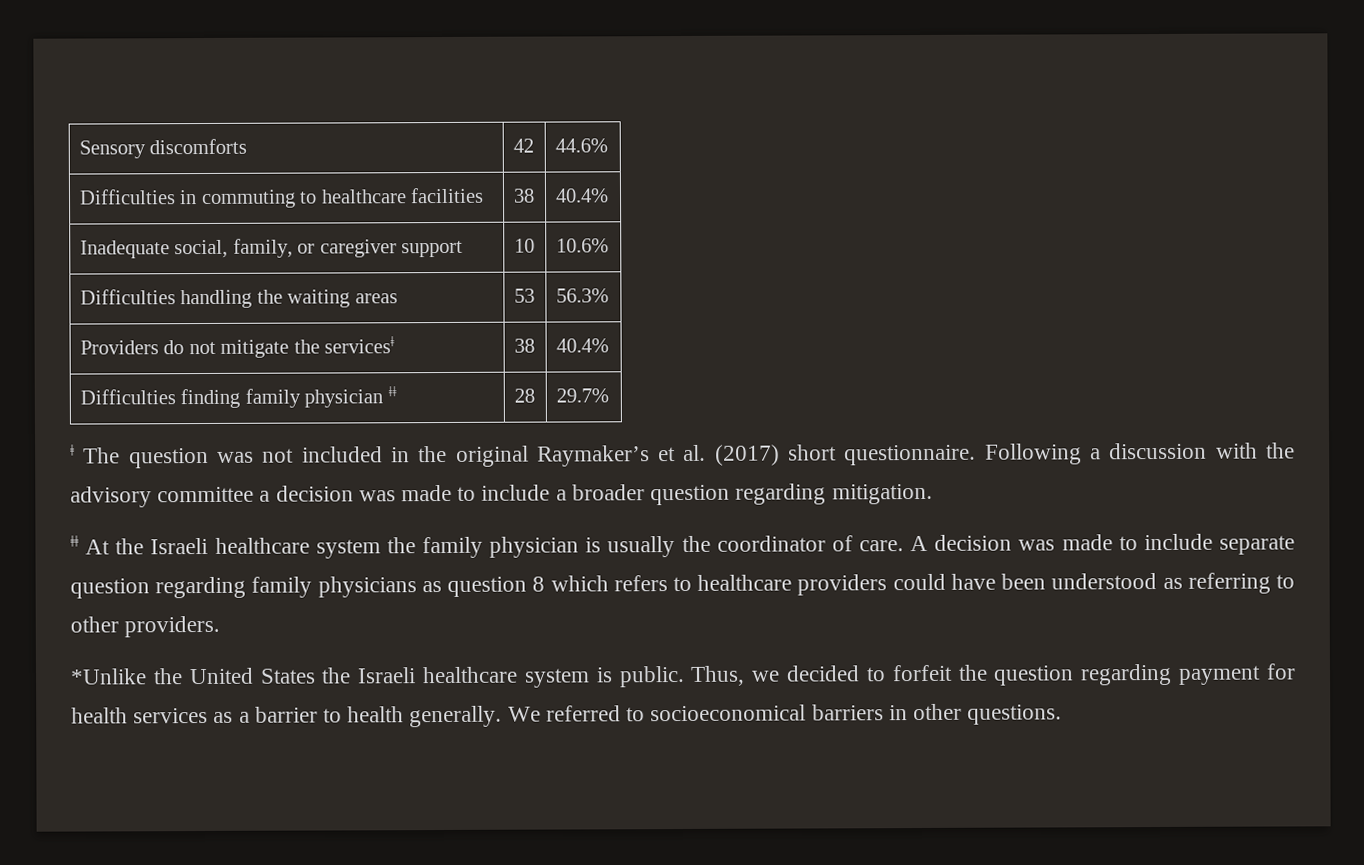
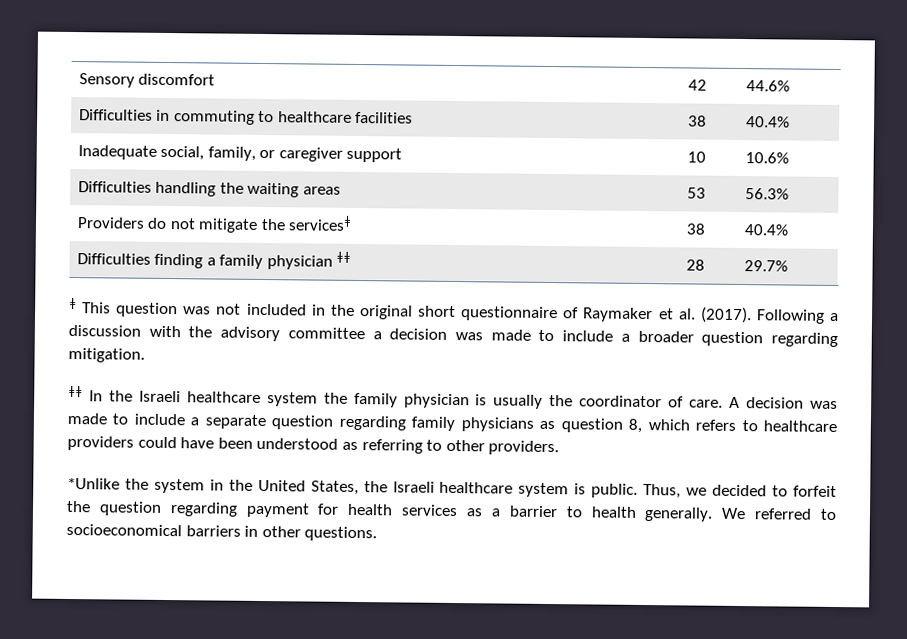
[149,138,248,155] discomforts -> [138,73,216,86] discomfort
(241, 398) none -> [206,257,216,266] a
[83,447,121,464] The -> [82,302,112,314] This
[536,444,977,467] Raymaker’s et al. (2017) short questionnaire. -> [418,305,752,324] short questionnaire of Raymaker et al. (2017).
[85,539,111,555] At -> [88,390,103,402] In
(1213, 542) none -> [190,417,200,426] a
[532,576,546,592] 8 -> [628,418,643,433] 8,
[188,667,316,685] United States -> [153,478,359,496] system in the United States,

